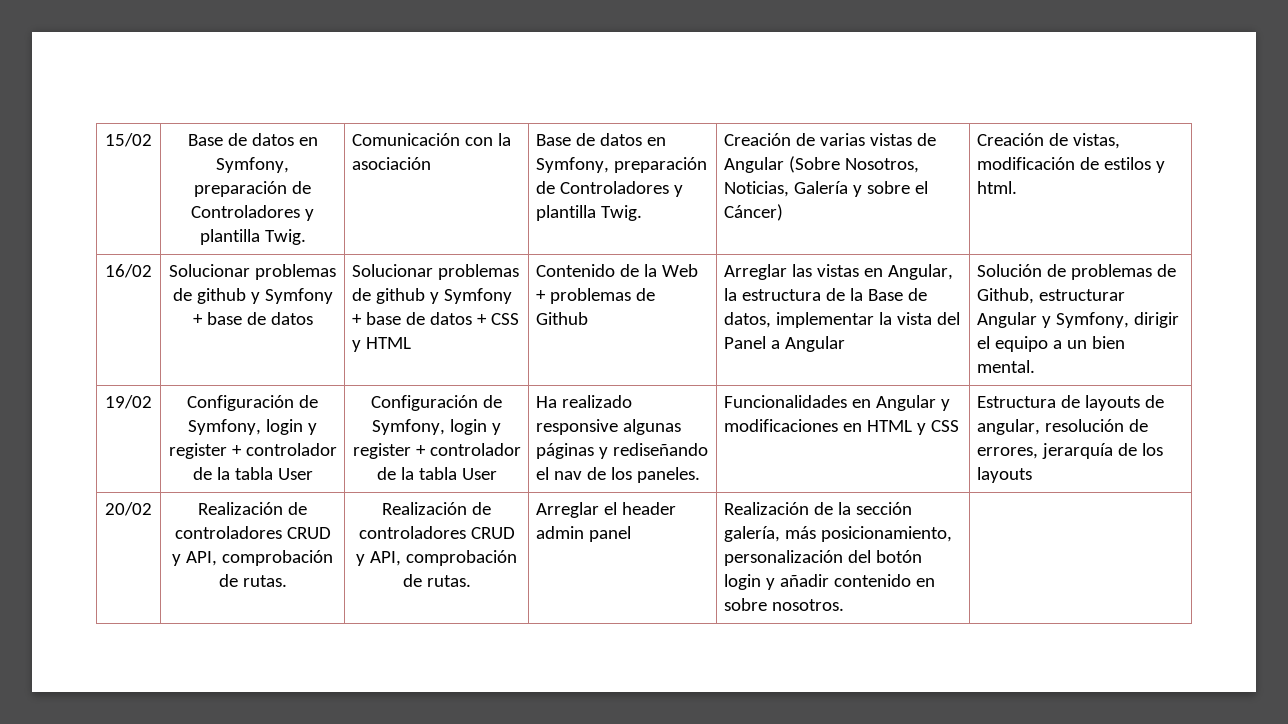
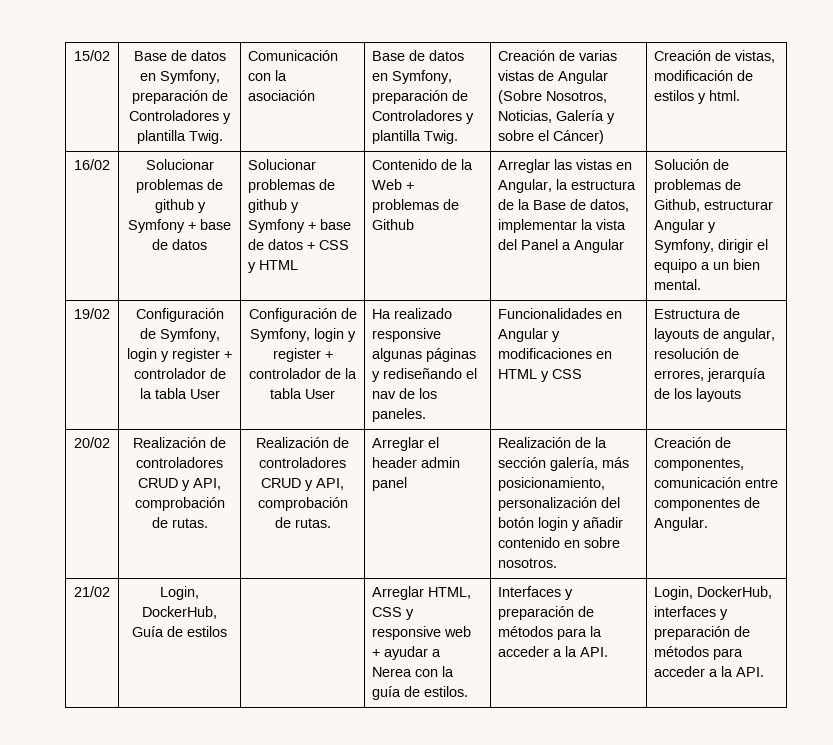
(845, 605) none -> [654,437,732,448] [654,458,745,471] [654,477,779,488] [654,497,761,511] [654,517,709,531] [74,586,110,597] [160,586,199,600] [142,606,217,619] [132,626,227,637] [372,586,472,600] [372,607,415,620] [372,626,472,640] [372,646,442,660] [372,666,455,677] [372,686,469,700] [498,586,574,600] [498,606,595,620] [498,626,603,640] [498,646,609,657] [654,586,773,600] [654,606,729,620] [654,626,751,640] [654,646,744,660] [654,666,765,677] Creación de componentes, comunicación entre componentes de Angular. // 21/02 | Login, DockerHub, Guía de estilos | | Arreglar HTML, CSS y responsive web + ayudar a Nerea con la guía de estilos. | Interfaces y preparación de métodos para la acceder a la API. | Login, DockerHub, interfaces y preparación de métodos para acceder a la API.

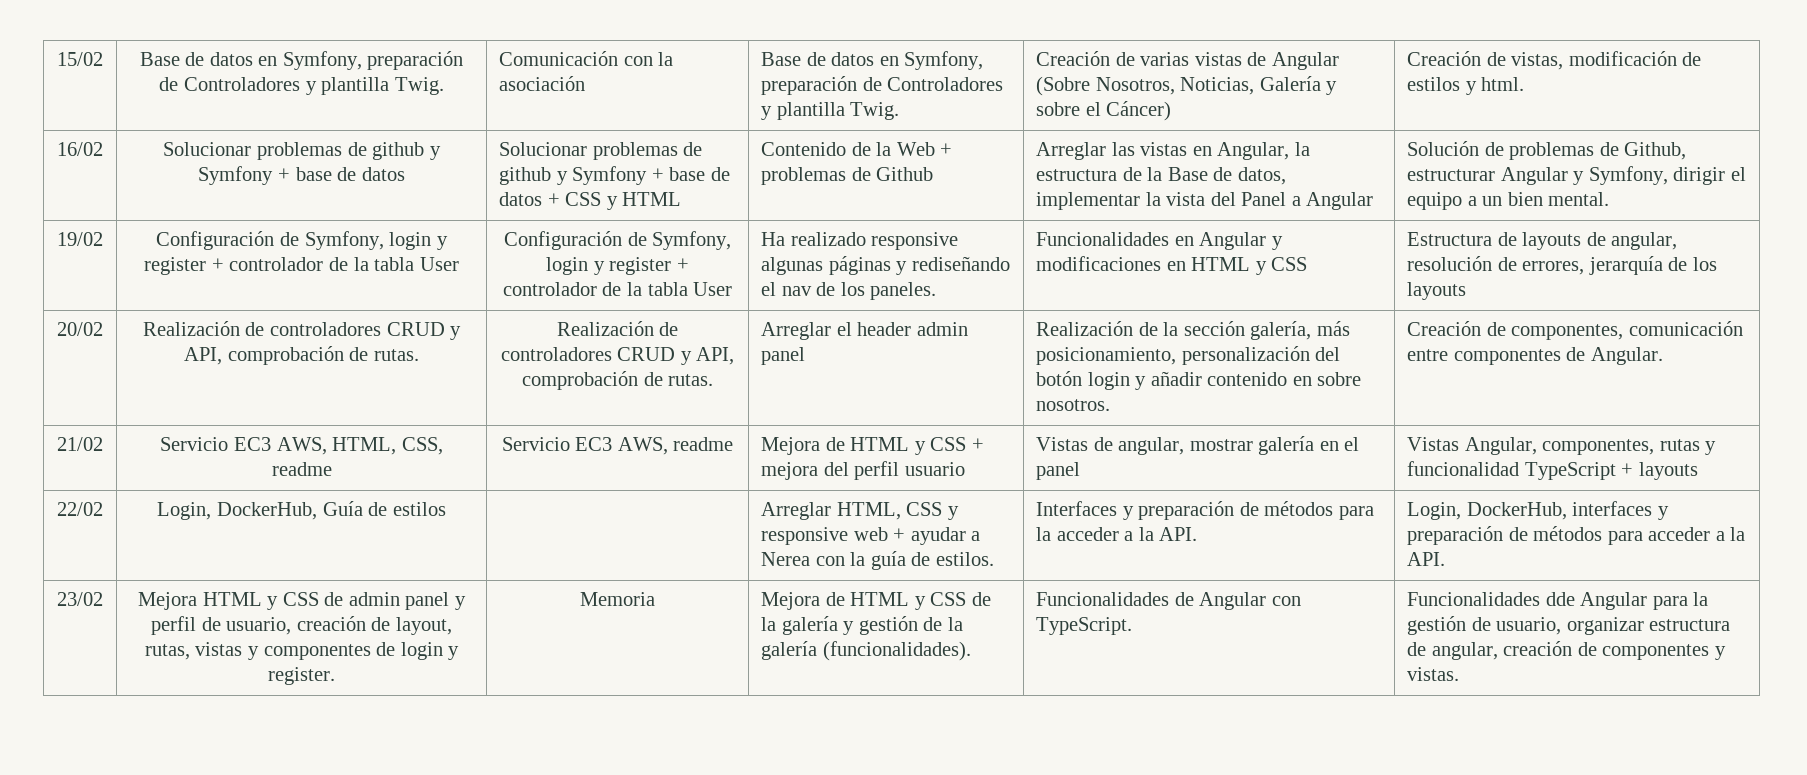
(110, 591) none -> [160,437,443,455] [271,462,332,476] [501,437,734,455] [761,437,984,455] [761,461,965,480] [1036,436,1360,455] [1036,462,1081,480] [1407,437,1717,455] [1407,461,1698,480] [57,502,103,516] | Servicio EC3 AWS, HTML, CSS, readme | Servicio EC3 AWS, readme | Mejora de HTML y CSS + mejora del perfil usuario | Vistas de angular, mostrar galería en el panel | Vistas Angular, componentes, rutas y funcionalidad TypeScript + layouts // 22/02
(765, 672) none -> [57,592,103,606] [138,592,466,610] [151,616,452,635] [144,642,460,660] [268,667,335,685] [579,592,655,606] [761,592,991,610] [761,616,963,635] [761,641,971,661] [1036,592,1301,610] [1036,617,1133,635] [1407,592,1709,610] [1407,616,1731,635] [1407,641,1726,660] [1407,667,1460,681] // 23/02 | Mejora HTML y CSS de admin panel y perfil de usuario, creación de layout, rutas, vistas y componentes de login y register. | Memoria | Mejora de HTML y CSS de la galería y gestión de la galería (funcionalidades). | Funcionalidades de Angular con TypeScript. | Funcionalidades dde Angular para la gestión de usuario, organizar estructura de angular, creación de componentes y vistas.

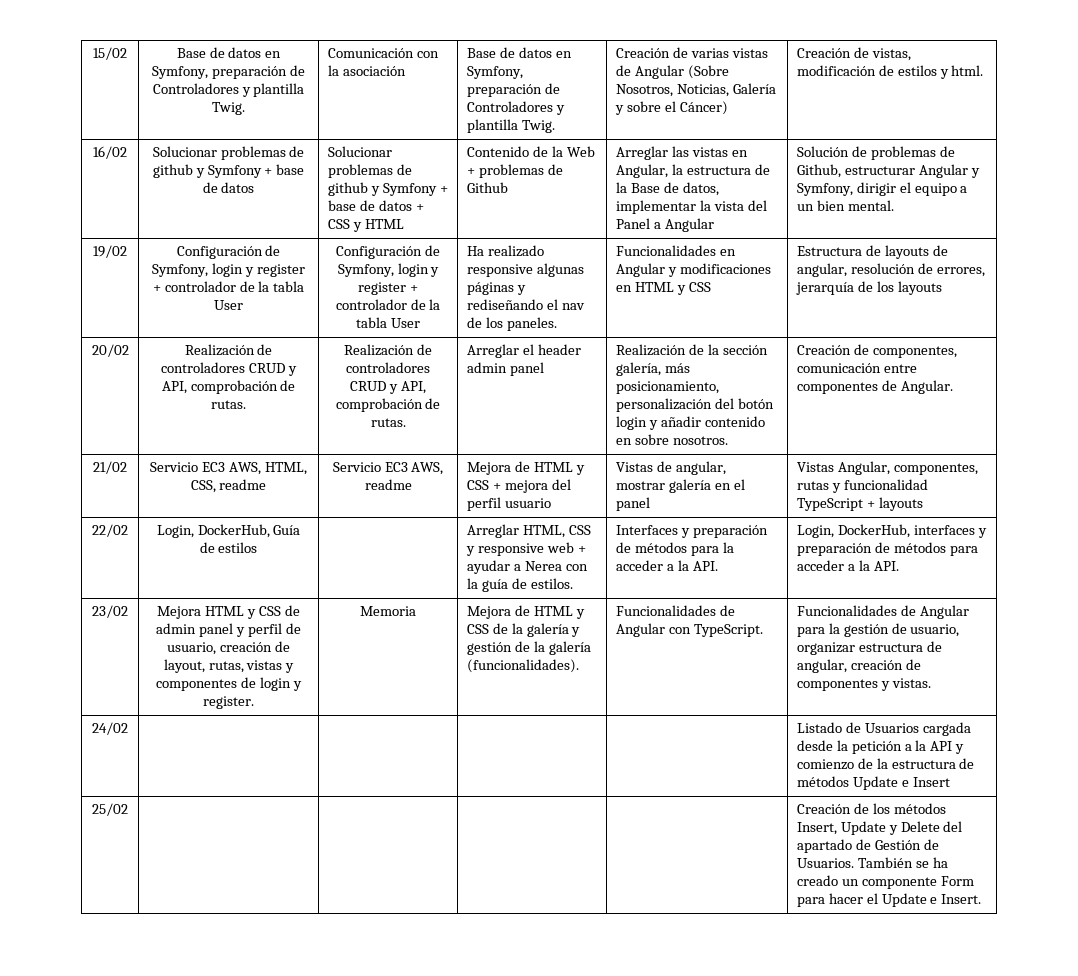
[1545,592,1575,606] dde -> [900,605,916,616] de
(1460, 674) none -> [92,722,128,735] [796,722,971,736] [796,740,965,754] [796,758,975,770] [796,776,950,790] [92,803,128,816] [796,803,946,814] [796,821,963,835] [796,839,939,853] [796,857,948,868] [796,875,974,889] [796,893,982,907] // 24/02 | | | | | Listado de Usuarios cargada desde la petición a la API y comienzo de la estructura de métodos Update e Insert // 25/02 | | | | | Creación de los métodos Insert, Update y Delete del apartado de Gestión de Usuarios. También se ha creado un componente Form para hacer el Update e Insert.

